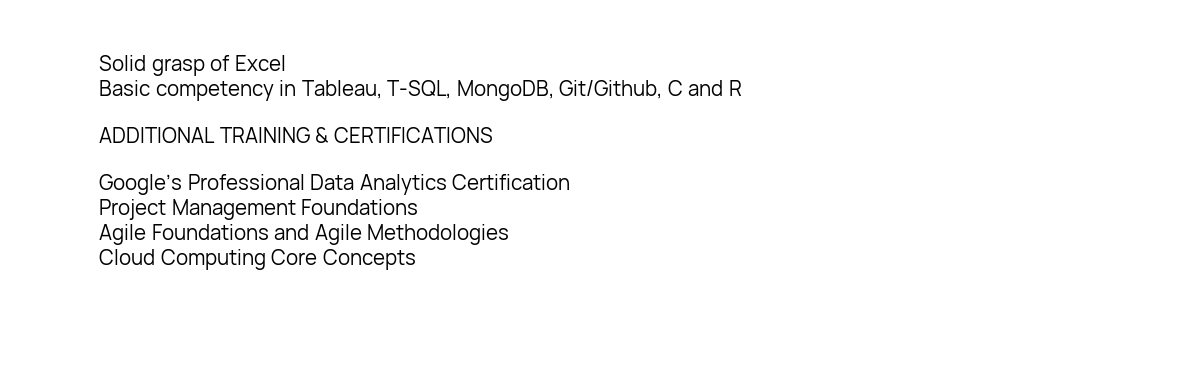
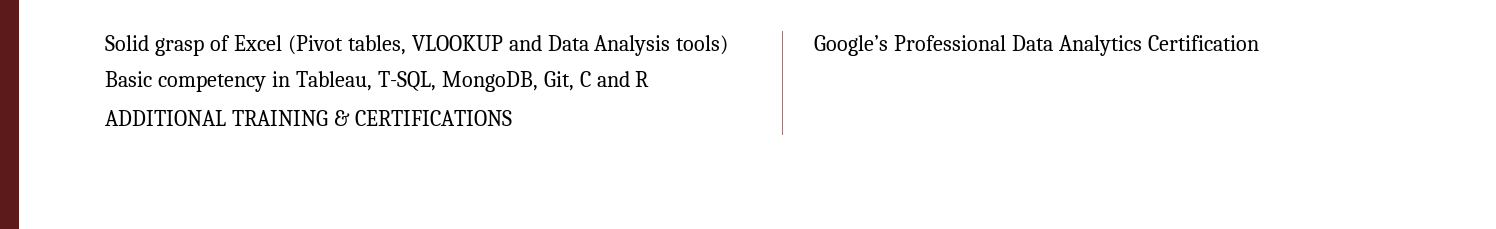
(286, 63) none -> [287,35,729,56] (Pivot tables, VLOOKUP and Data Analysis tools)
[559,80,663,99] Git/Github, -> [543,71,574,91] Git,
[99,199,419,220] [99,224,510,245] [99,249,416,270] // Project Management Foundations // Agile Foundations and Agile Methodologies // Cloud Computing Core Concepts -> (1259, 43) none

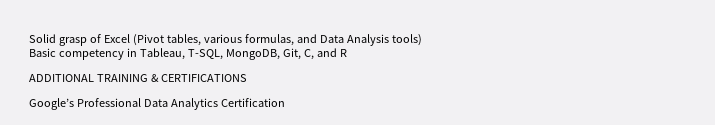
[411,35,503,51] VLOOKUP -> [203,34,294,46] various formulas,
[579,71,591,87] C -> [303,49,314,60] C,

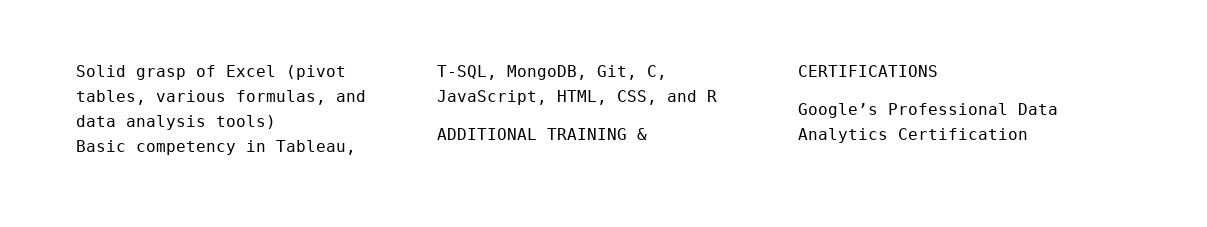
[132,34,164,46] (Pivot -> [286,65,346,80] (pivot
[319,34,389,46] Data Analysis -> [76,115,206,130] data analysis
(314, 54) none -> [437,90,657,105] JavaScript, HTML, CSS,

